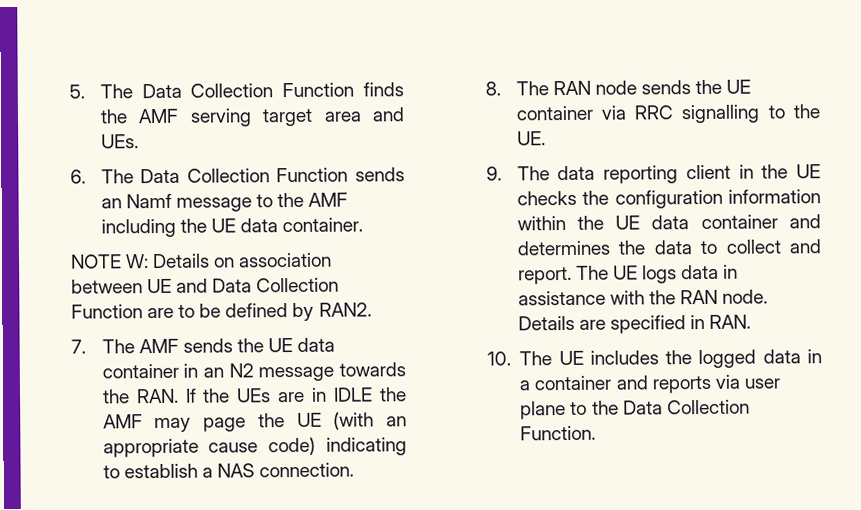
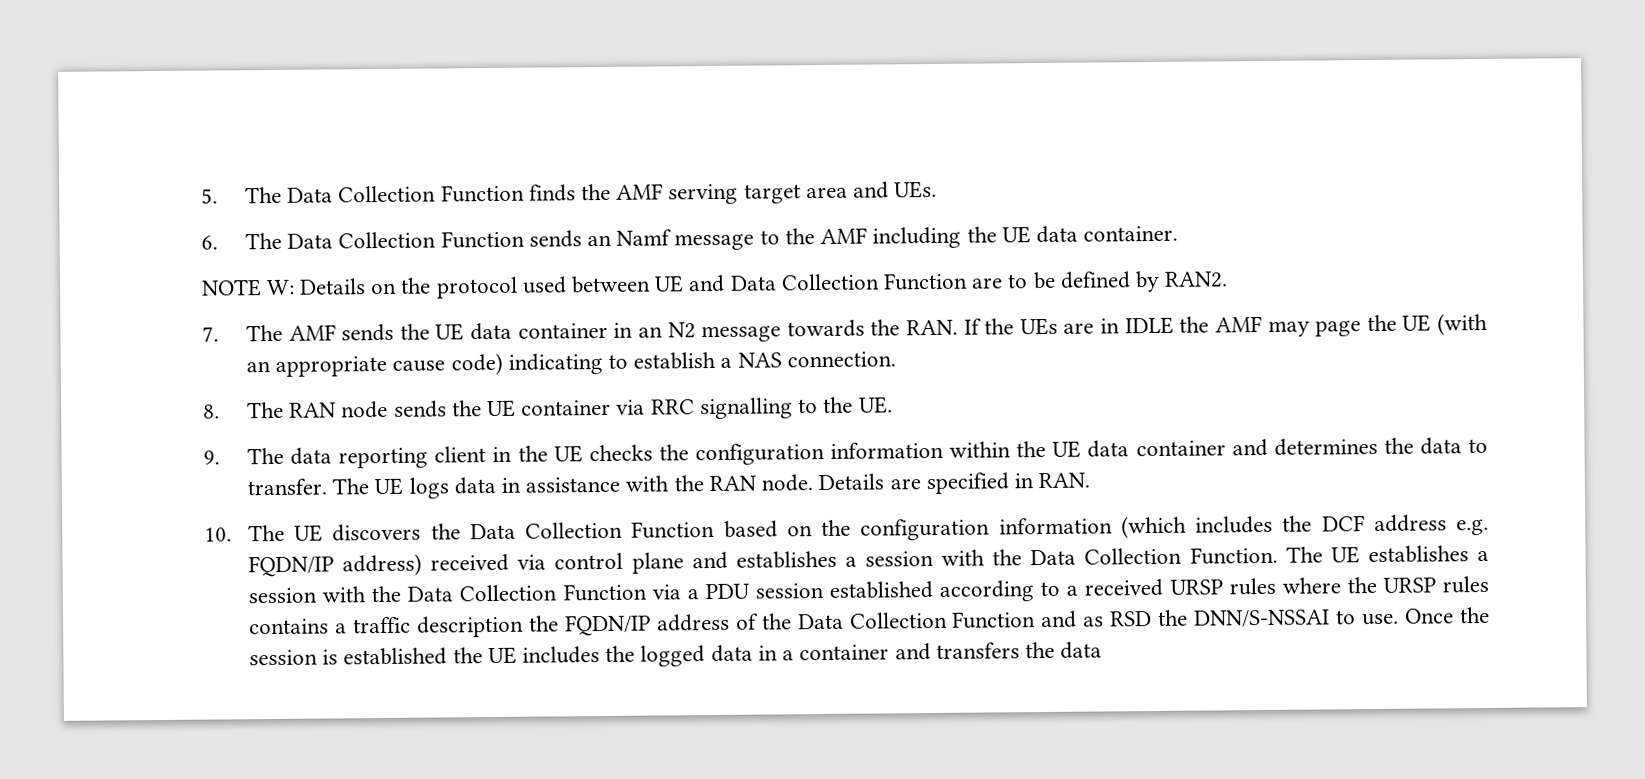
[238,252,333,268] association -> [400,276,567,299] the protocol used
[725,239,821,254] [517,266,572,285] collect and report. -> [247,478,328,496] transfer.
(584, 358) none -> [332,514,1489,542] [248,545,1489,578] [248,575,1489,604] [249,606,1490,638] [249,646,517,666] discovers the Data Collection Function based on the configuration information (which includes the DCF address e.g. FQDN/IP address) received via control plane and establishes a session with the Data Collection Function. The UE establishes a session with the Data Collection Function via a PDU session established according to a received URSP rules where the URSP rules contains a traffic description the FQDN/IP address of the Data Collection Function and as RSD the DNN/S-NSSAI to use. Once the session is established the UE
[651,374,780,394] [520,399,750,420] [520,425,597,441] reports via user plane to the Data Collection Function. -> [935,641,1103,659] transfers the data

